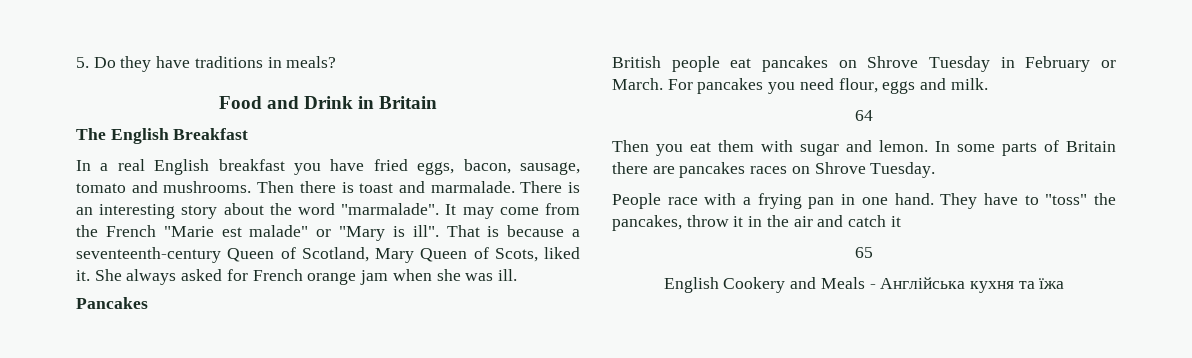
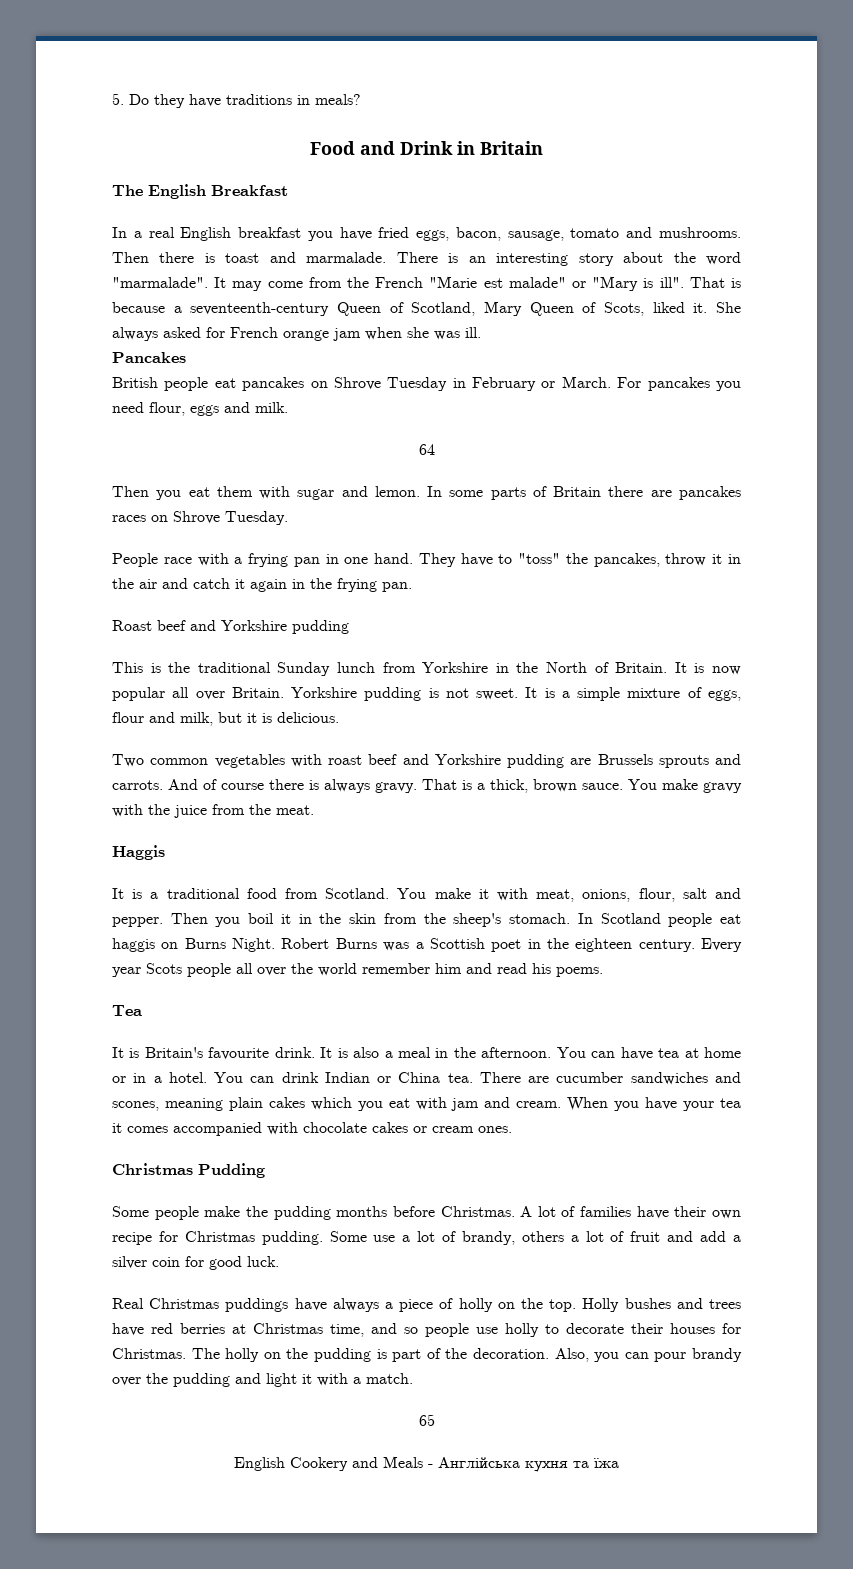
(901, 221) none -> [250,578,412,592] [112,620,349,634] [112,662,742,676] [112,687,741,701] [112,712,339,726] [112,754,741,768] [112,779,742,793] [112,804,314,818] [112,845,165,860] [112,888,741,902] [112,913,741,927] [112,938,742,952] [112,963,603,977] [112,1005,142,1016] [112,1047,742,1060] [112,1072,741,1085] [112,1097,741,1111] [112,1122,512,1136] [112,1163,265,1178] [112,1206,741,1220] [112,1231,741,1245] [112,1256,279,1270] [112,1298,741,1312] [112,1323,741,1337] [112,1348,743,1362] [112,1373,413,1387] again in the frying pan. // Roast beef and Yorkshire pudding // This is the traditional Sunday lunch from Yorkshire in the North of Britain. It is now popular all over Britain. Yorkshire pudding is not sweet. It is a simple mixture of eggs, flour and milk, but it is delicious. // Two common vegetables with roast beef and Yorkshire pudding are Brussels sprouts and carrots. And of course there is always gravy. That is a thick, brown sauce. You make gravy with the juice from the meat. // Haggis // It is a traditional food from Scotland. You make it with meat, onions, flour, salt and pepper. Then you boil it in the skin from the sheep's stomach. In Scotland people eat haggis on Burns Night. Robert Burns was a Scottish poet in the eighteen century. Every year Scots people all over the world remember him and read his poems. // Tea // It is Britain's favourite drink. It is also a meal in the afternoon. You can have tea at home or in a hotel. You can drink Indian or China tea. There are cucumber sandwiches and scones, meaning plain cakes which you eat with jam and cream. When you have your tea it comes accompanied with chocolate cakes or cream ones. // Christmas Pudding // Some people make the pudding months before Christmas. A lot of families have their own recipe for Christmas pudding. Some use a lot of brandy, others a lot of fruit and add a silver coin for good luck. // Real Christmas puddings have always a piece of holly on the top. Holly bushes and trees have red berries at Christmas time, and so people use holly to decorate their houses for Christmas. The holly on the pudding is part of the decoration. Also, you can pour brandy over the pudding and light it with a match.

